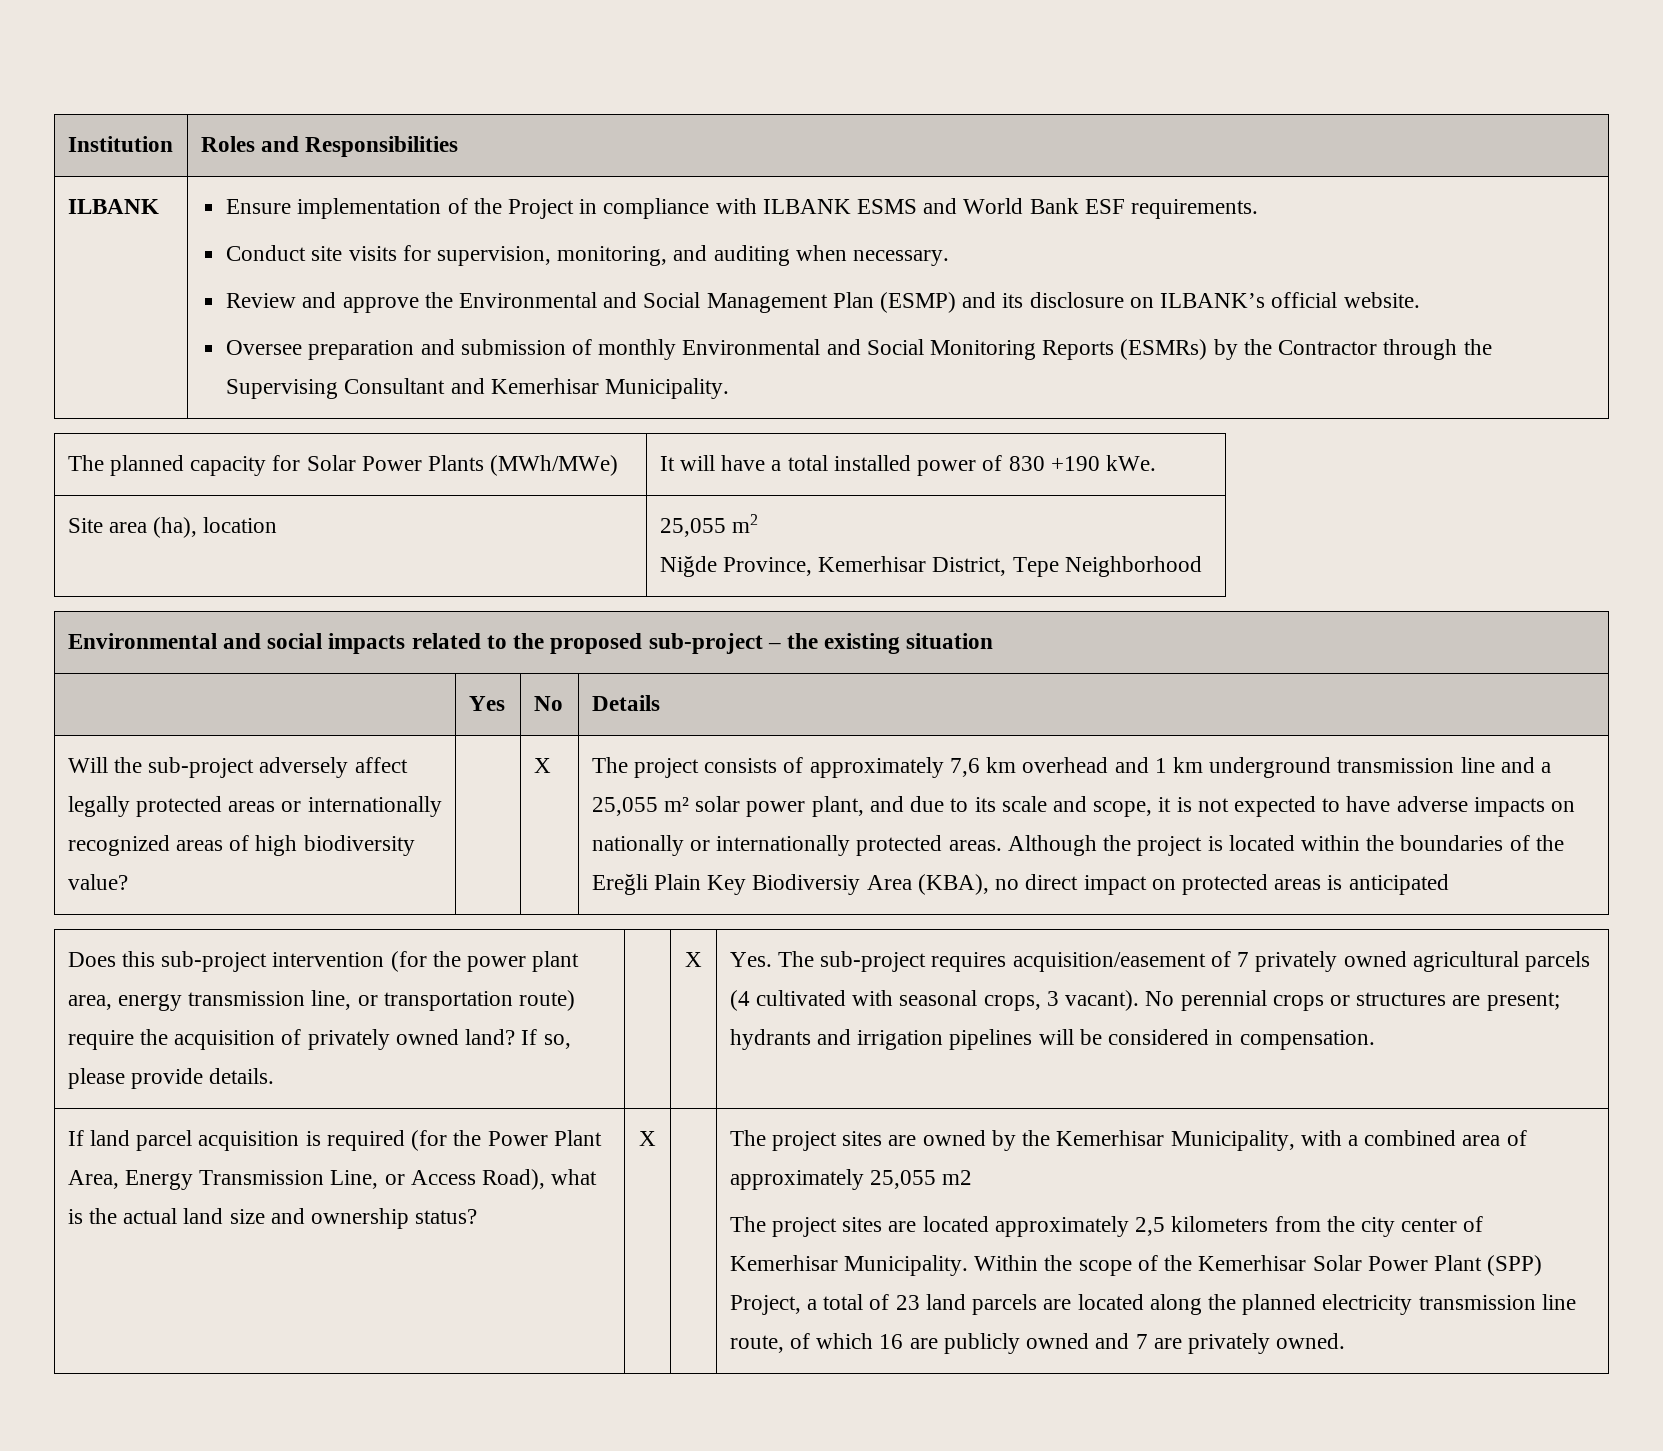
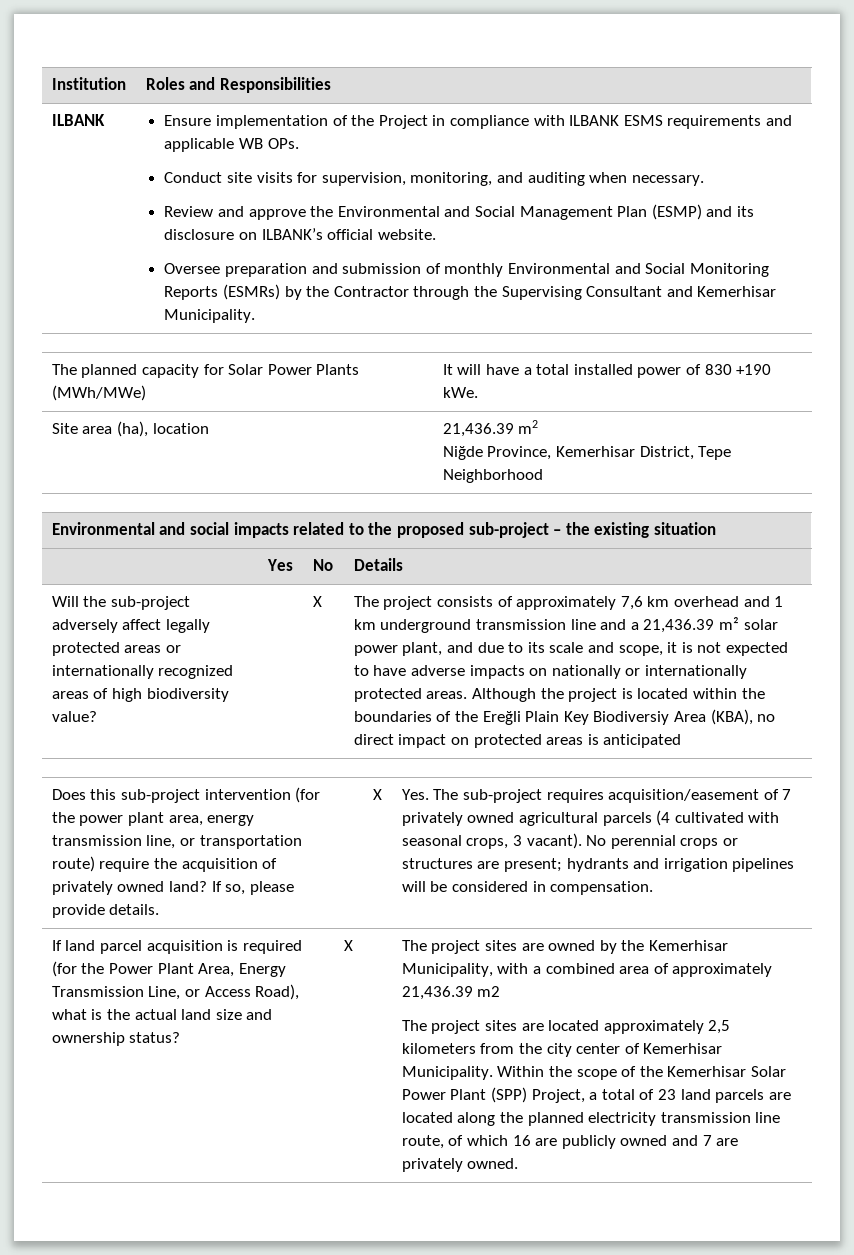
[923,198,1259,219] and World Bank ESF requirements. -> [667,115,792,129] [164,138,299,152] requirements and applicable WB OPs.
[659,518,726,537] 25,055 -> [442,423,514,437] 21,436.39
[591,797,658,816] 25,055 -> [643,619,715,633] 21,436.39
[870,1170,937,1189] 25,055 -> [401,986,473,1000] 21,436.39

